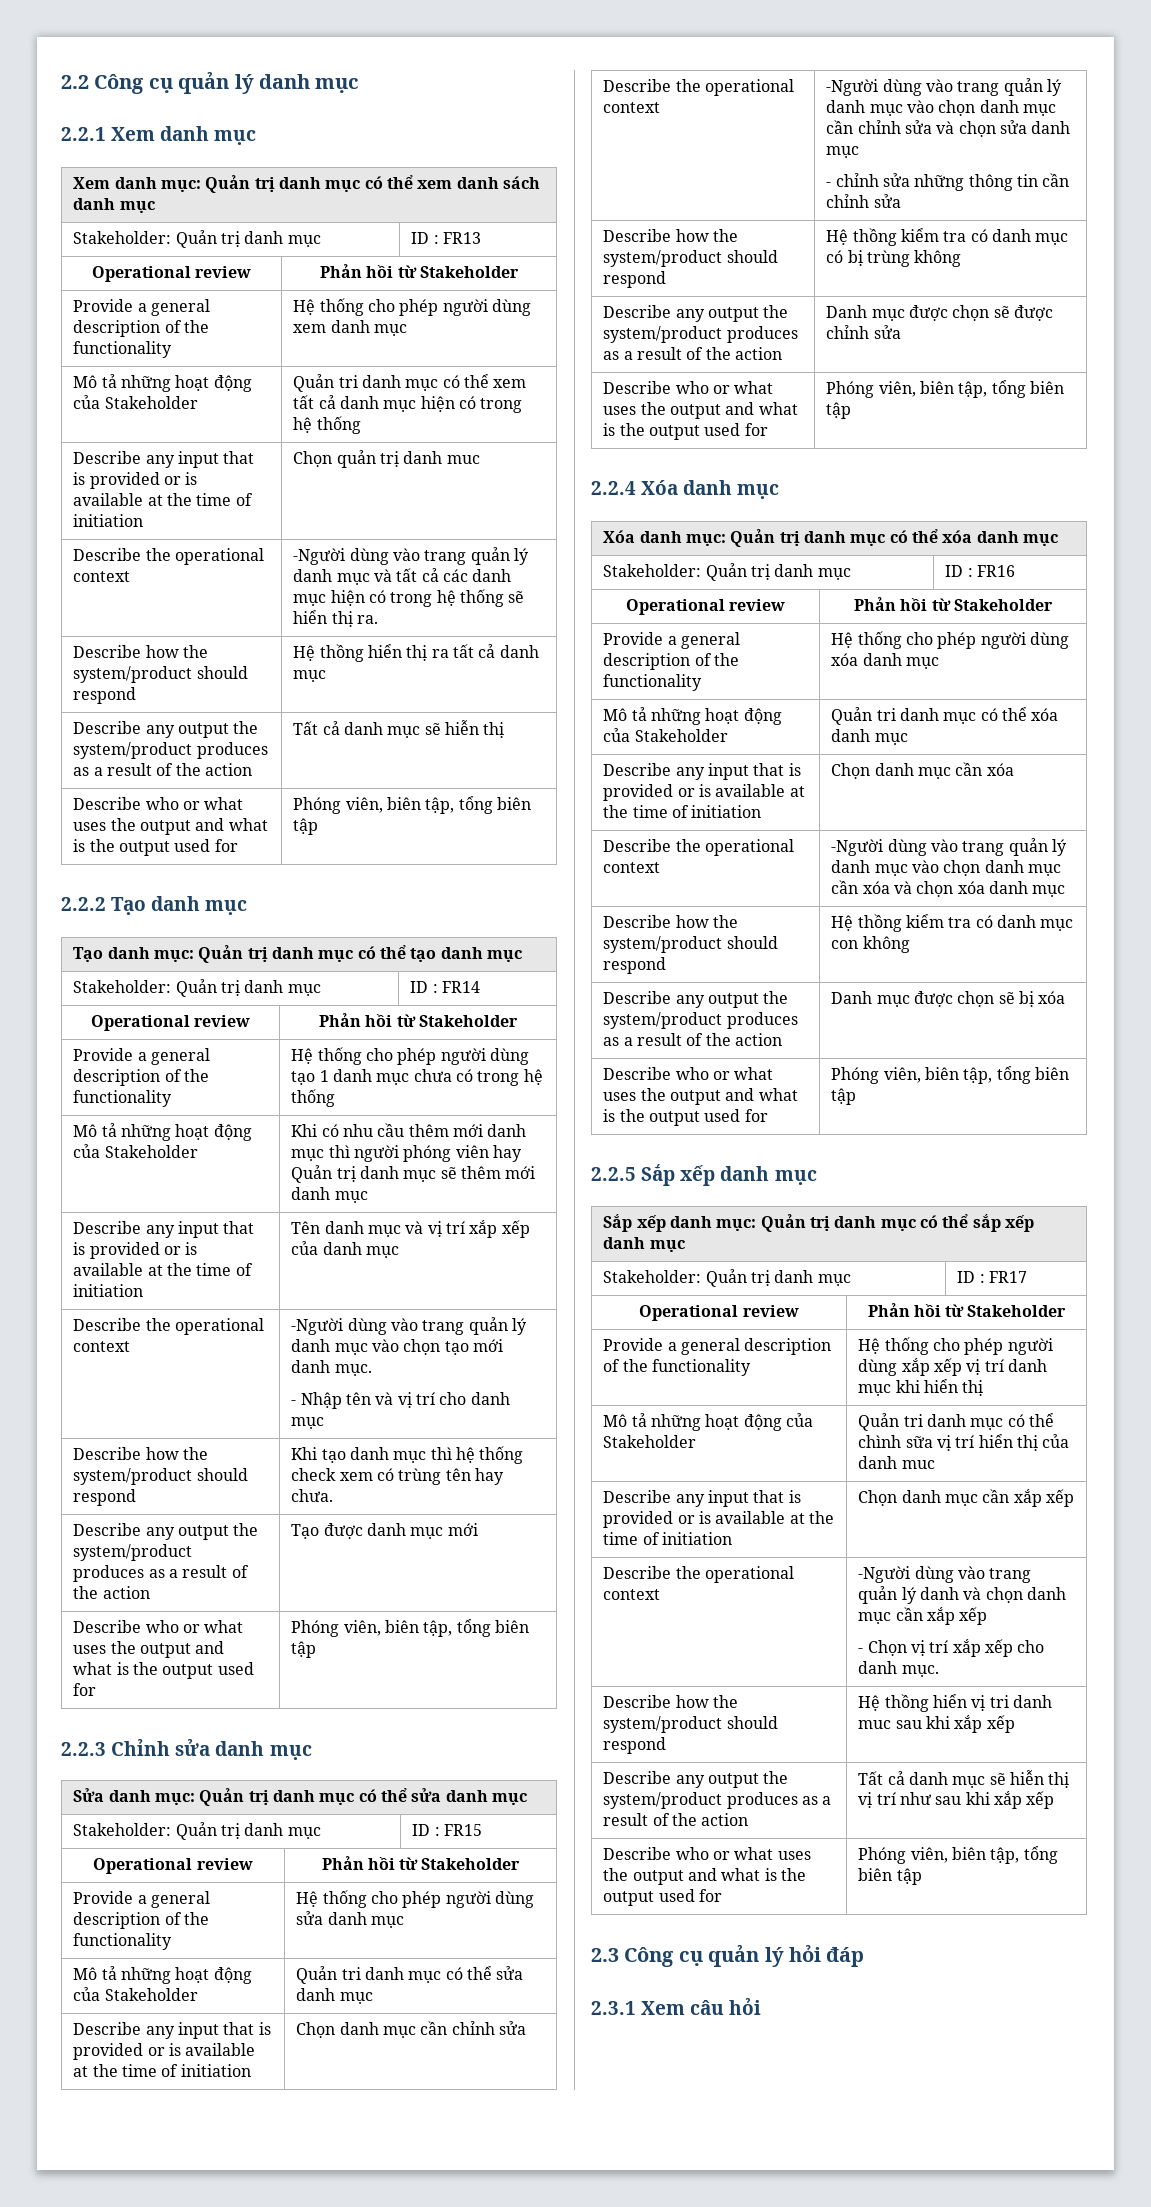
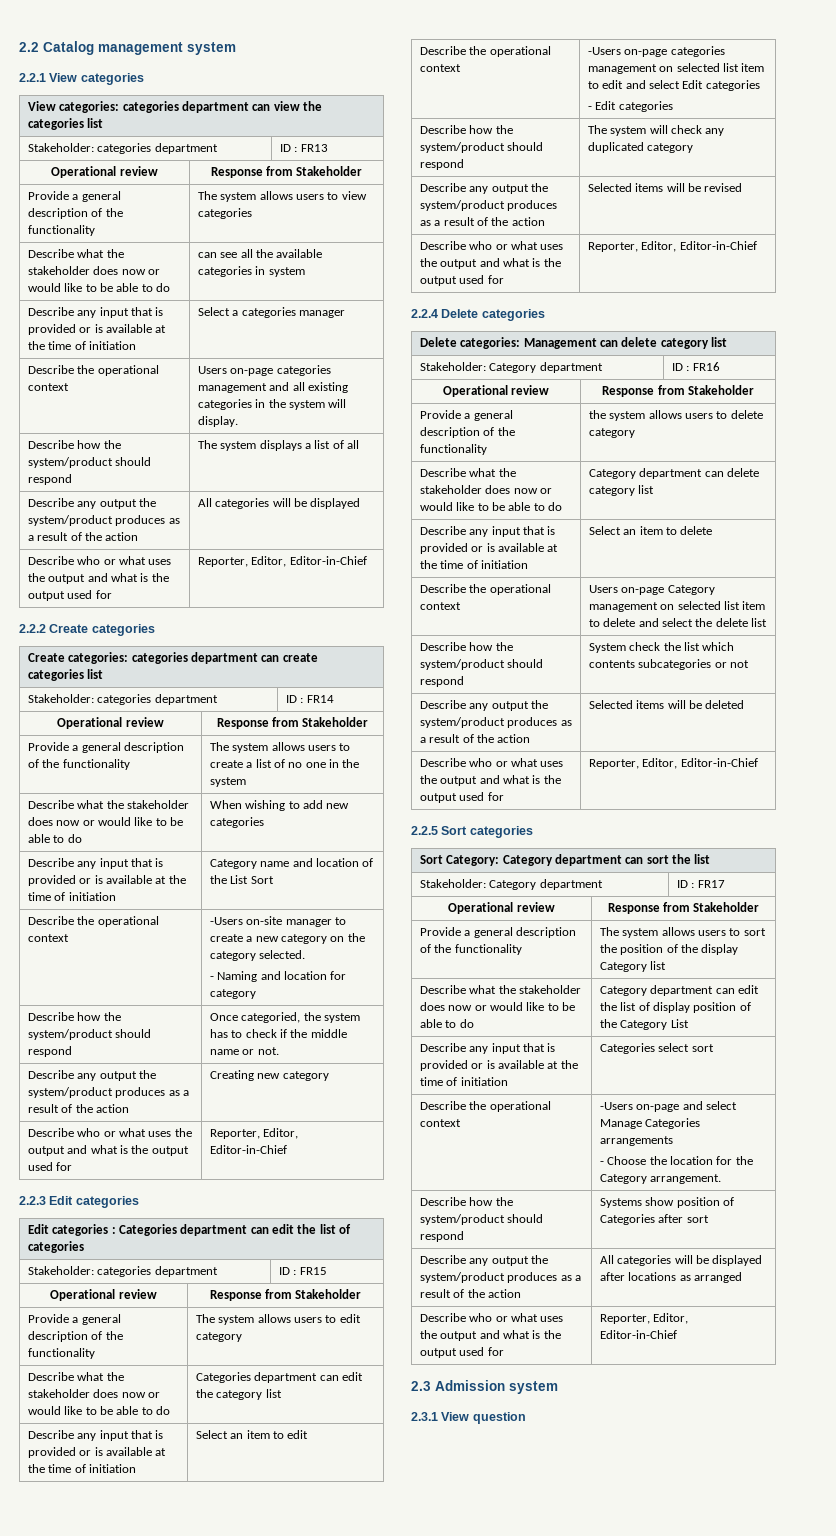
[94,71,360,94] [61,126,257,145] [73,175,540,193] [73,198,155,213] [73,230,321,248] Công cụ quản lý danh mục // 2.2.1 Xem danh mục // Xem danh mục: Quản trị danh mục có thể xem danh sách danh mục // Stakeholder: Quản trị danh mục -> [43,41,236,55] [19,73,144,85] [27,101,323,113] [27,118,104,130] [27,143,218,154] Catalog management system // 2.2.1 View categories // View categories: categories department can view the categories list // Stakeholder: categories department
[320,264,519,278] [73,299,211,316] [73,320,210,337] [73,341,173,358] [293,298,531,316] [293,320,408,336] [73,374,252,392] [73,395,198,409] [293,374,527,392] [293,395,523,413] [293,416,361,434] Phản hồi từ Stakeholder // Provide a general description of the functionality | Hệ thống cho phép người dùng xem danh mục // Mô tả những hoạt động của Stakeholder | Quản tri danh mục có thể xem tất cả danh mục hiện có trong hệ thống -> [210,166,363,178] [27,191,121,202] [27,208,123,219] [27,225,95,236] [197,191,367,202] [197,208,252,219] [27,249,124,258] [27,266,160,275] [27,283,171,292] [197,249,323,258] [197,266,305,277] Response from Stakeholder // Provide a general description of the functionality | The system allows users to view categories // Describe what the stakeholder does now or would like to be able to do | can see all the available categories in system
[293,450,480,468] [73,548,265,565] [73,571,131,582] [293,547,529,565] [293,568,512,585] [293,589,525,607] [293,610,379,627] [73,645,209,658] [73,666,248,683] [73,687,137,704] [293,644,539,662] [293,670,327,682] Chọn quản trị danh muc // Describe the operational context | -Người dùng vào trang quản lý danh mục và tất cả các danh mục hiện có trong hệ thống sẽ hiển thị ra. // Describe how the system/product should respond | Hệ thồng hiển thị ra tất cả danh mục -> [197,307,345,318] [27,365,159,376] [27,383,69,391] [197,365,331,376] [197,382,348,393] [197,399,347,410] [197,416,238,427] [27,440,121,449] [27,457,152,468] [27,474,72,485] [197,440,360,451] Select a categories manager // Describe the operational context | Users on-page categories management and all existing categories in the system will display. // Describe how the system/product should respond | The system displays a list of all
[293,720,505,738] Tất cả danh mục sẽ hiễn thị -> [197,498,361,509] All categories will be displayed
[293,796,531,814] [293,818,319,835] [61,896,248,915] [73,945,522,963] [73,979,321,997] Phóng viên, biên tập, tổng biên tập // 2.2.2 Tạo danh mục // Tạo danh mục: Quản trị danh mục có thể tạo danh mục // Stakeholder: Quản trị danh mục -> [197,556,367,567] [19,624,155,636] [27,652,318,664] [27,669,104,681] [27,694,218,705] Reporter, Editor, Editor-in-Chief // 2.2.2 Create categories // Create categories: categories department can create categories list // Stakeholder: categories department
[319,1013,518,1027] [73,1048,211,1065] [73,1069,210,1086] [73,1090,173,1107] [291,1047,529,1065] [291,1069,543,1086] [291,1089,336,1107] [73,1123,252,1141] [73,1144,198,1158] [291,1123,527,1137] [291,1145,522,1162] [291,1165,536,1183] [291,1187,368,1203] Phản hồi từ Stakeholder // Provide a general description of the functionality | Hệ thống cho phép người dùng tạo 1 danh mục chưa có trong hệ thống // Mô tả những hoạt động của Stakeholder | Khi có nhu cầu thêm mới danh mục thì người phóng viên hay Quản trị danh mục sẽ thêm mới danh mục -> [216,717,369,729] [27,742,184,753] [27,759,130,770] [209,742,351,753] [209,759,360,768] [209,777,246,787] [27,800,189,809] [27,817,184,826] [27,834,82,843] [209,800,350,811] [209,817,264,828] Response from Stakeholder // Provide a general description of the functionality | The system allows users to create a list of no one in the system // Describe what the stakeholder does now or would like to be able to do | When wishing to add new categories
[291,1220,530,1238] [291,1241,400,1258] [73,1318,265,1335] [73,1341,131,1352] [291,1317,527,1335] [291,1339,503,1355] [291,1360,372,1376] [291,1392,510,1409] [291,1417,325,1429] [73,1447,209,1460] [73,1468,248,1485] [73,1489,137,1506] [291,1446,524,1464] [291,1468,504,1485] [291,1489,334,1502] Tên danh mục và vị trí xắp xếp của danh mục // Describe the operational context | -Người dùng vào trang quản lý danh mục vào chọn tạo mới danh mục. // - Nhập tên và vị trí cho danh mục // Describe how the system/product should respond | Khi tạo danh mục thì hệ thống check xem có trùng tên hay chưa. -> [209,858,374,869] [209,875,274,884] [27,916,159,927] [27,934,69,942] [209,916,346,927] [209,933,365,944] [209,950,306,961] [209,971,347,982] [209,989,256,999] [27,1012,121,1021] [27,1029,152,1040] [27,1046,72,1057] [209,1012,360,1023] [209,1029,347,1038] [209,1047,279,1055] Category name and location of the List Sort // Describe the operational context | -Users on-site manager to create a new category on the category selected. // - Naming and location for category // Describe how the system/product should respond | Once categoried, the system has to check if the middle name or not.
[291,1523,478,1539] Tạo được danh mục mới -> [209,1070,329,1081] Creating new category
[291,1619,529,1637] [291,1641,317,1658] [61,1738,312,1760] [73,1788,527,1806] [73,1822,321,1840] Phóng viên, biên tập, tổng biên tập // 2.2.3 Chỉnh sửa danh mục // Sửa danh mục: Quản trị danh mục có thể sửa danh mục // Stakeholder: Quản trị danh mục -> [209,1128,299,1139] [209,1145,287,1154] [19,1196,139,1208] [27,1224,352,1236] [27,1241,84,1253] [27,1266,218,1277] Reporter, Editor, Editor-in-Chief // 2.2.3 Edit categories // Edit categories : Categories department can edit the list of categories // Stakeholder: categories department
[321,1856,521,1870] [73,1891,211,1908] [73,1912,210,1929] [73,1933,173,1950] [296,1890,534,1908] [296,1911,405,1928] [73,1966,252,1984] [73,1987,198,2001] [296,1966,524,1984] [296,1988,373,2004] Phản hồi từ Stakeholder // Provide a general description of the functionality | Hệ thống cho phép người dùng sửa danh mục // Mô tả những hoạt động của Stakeholder | Quản tri danh mục có thể sửa danh mục -> [209,1289,362,1301] [27,1314,121,1325] [27,1331,123,1342] [27,1348,95,1359] [195,1314,361,1325] [195,1332,242,1342] [27,1372,124,1381] [27,1389,160,1398] [27,1406,171,1415] [195,1372,363,1383] [195,1389,282,1400] Response from Stakeholder // Provide a general description of the functionality | The system allows users to edit category // Describe what the stakeholder does now or would like to be able to do | Categories department can edit the category list
[296,2021,526,2038] [603,79,795,96] [603,102,661,113] [826,78,1062,96] [826,100,1056,116] [826,120,1071,137] [826,146,860,158] [826,173,1070,191] [826,194,901,208] [603,229,739,242] [603,250,778,267] [603,271,667,288] [826,228,1069,246] [826,250,962,267] Chọn danh mục cần chỉnh sửa // Describe the operational context | -Người dùng vào trang quản lý danh mục vào chọn danh mục cần chỉnh sửa và chọn sửa danh mục // - chỉnh sửa những thông tin cần chỉnh sửa // Describe how the system/product should respond | Hệ thồng kiểm tra có danh mục có bị trùng không -> [195,1430,309,1439] [419,46,551,57] [419,64,461,72] [587,46,725,57] [587,63,765,74] [587,80,760,91] [587,101,673,112] [419,125,513,134] [419,142,544,153] [419,159,464,170] [587,125,725,136] [587,142,694,153] Select an item to edit // Describe the operational context | -Users on-page categories management on selected list item to edit and select Edit categories // - Edit categories // Describe how the system/product should respond | The system will check any duplicated category
[826,305,1053,321] [826,325,901,339] Danh mục được chọn sẽ được chỉnh sửa -> [587,183,743,192] Selected items will be revised
[826,380,1064,398] [826,402,852,419] [591,480,780,499] [603,529,1058,547] [603,563,851,581] Phóng viên, biên tập, tổng biên tập // 2.2.4 Xóa danh mục // Xóa danh mục: Quản trị danh mục có thể xóa danh mục // Stakeholder: Quản trị danh mục -> [587,241,757,252] [411,309,545,321] [419,337,728,349] [419,362,603,373] Reporter, Editor, Editor-in-Chief // 2.2.4 Delete categories // Delete categories: Management can delete category list // Stakeholder: Category department
[854,597,1053,611] [603,632,741,649] [603,653,740,670] [603,674,703,691] [831,631,1069,649] [831,653,940,669] [603,707,782,725] [603,728,728,742] [831,707,1059,725] [831,729,908,745] Phản hồi từ Stakeholder // Provide a general description of the functionality | Hệ thống cho phép người dùng xóa danh mục // Mô tả những hoạt động của Stakeholder | Quản tri danh mục có thể xóa danh mục -> [602,385,754,397] [419,410,513,421] [419,427,515,438] [419,444,487,455] [588,410,763,421] [588,428,635,438] [419,468,516,477] [419,485,552,494] [419,502,563,511] [588,468,759,479] [588,485,655,496] Response from Stakeholder // Provide a general description of the functionality | the system allows users to delete category // Describe what the stakeholder does now or would like to be able to do | Category department can delete category list
[831,762,1014,779] [603,839,795,856] [603,862,661,873] [831,838,1067,856] [831,860,1061,876] [831,880,1066,897] [603,915,739,928] [603,936,778,953] [603,957,667,974] [831,914,1074,932] [831,936,910,953] Chọn danh mục cần xóa // Describe the operational context | -Người dùng vào trang quản lý danh mục vào chọn danh mục cần xóa và chọn xóa danh mục // Describe how the system/product should respond | Hệ thồng kiểm tra có danh mục con không -> [588,526,713,535] [419,584,551,595] [419,602,461,610] [588,585,715,595] [588,601,766,612] [588,618,768,627] [419,642,513,651] [419,659,544,670] [419,676,464,687] [588,642,735,653] [588,659,749,670] Select an item to delete // Describe the operational context | Users on-page Category management on selected list item to delete and select the delete list // Describe how the system/product should respond | System check the list which contents subcategories or not
[831,991,1066,1007] Danh mục được chọn sẽ bị xóa -> [588,700,745,709] Selected items will be deleted
[831,1066,1069,1084] [831,1088,857,1105] [591,1164,817,1186] [603,1214,1034,1232] [603,1237,685,1252] [603,1269,851,1287] Phóng viên, biên tập, tổng biên tập // 2.2.5 Sắp xếp danh mục // Sắp xếp danh mục: Quản trị danh mục có thể sắp xếp danh mục // Stakeholder: Quản trị danh mục -> [588,758,758,769] [411,826,533,838] [419,854,711,866] [419,879,603,890] Reporter, Editor, Editor-in-Chief // 2.2.5 Sort categories // Sort Category: Category department can sort the list // Stakeholder: Category department
[867,1303,1067,1317] [603,1338,832,1355] [603,1359,752,1376] [858,1337,1053,1355] [858,1358,1047,1376] [858,1379,984,1396] [603,1413,813,1431] [603,1435,697,1448] [858,1413,1054,1431] [858,1434,1070,1451] [858,1456,935,1469] Phản hồi từ Stakeholder // Provide a general description of the functionality | Hệ thống cho phép người dùng xắp xếp vị trí danh mục khi hiển thị // Mô tả những hoạt động của Stakeholder | Quản tri danh mục có thể chình sữa vị trí hiển thị của danh muc -> [607,902,760,914] [419,927,576,938] [419,944,522,955] [599,927,766,938] [599,944,739,955] [599,961,667,972] [419,985,581,994] [419,1002,576,1011] [419,1019,474,1028] [599,985,759,996] [599,1002,751,1013] [599,1019,689,1030] Response from Stakeholder // Provide a general description of the functionality | The system allows users to sort the position of the display Category list // Describe what the stakeholder does now or would like to be able to do | Category department can edit the list of display position of the Category List
[858,1489,1074,1507] [603,1566,795,1583] [603,1589,661,1600] [858,1566,1032,1583] [858,1586,1066,1604] [858,1607,988,1625] [858,1639,1045,1657] [858,1661,939,1677] [603,1695,739,1708] [603,1716,778,1733] [603,1737,667,1754] [858,1694,1052,1712] [858,1715,1015,1733] Chọn danh mục cần xắp xếp // Describe the operational context | -Người dùng vào trang quản lý danh và chọn danh mục cần xắp xếp // - Chọn vị trí xắp xếp cho danh mục. // Describe how the system/product should respond | Hệ thồng hiển vị tri danh muc sau khi xắp xếp -> [599,1043,714,1054] [419,1101,551,1112] [419,1119,461,1127] [599,1101,737,1112] [599,1118,701,1129] [599,1136,673,1146] [599,1156,753,1165] [599,1174,722,1184] [419,1197,513,1206] [419,1214,544,1225] [419,1231,464,1242] [599,1197,734,1208] [599,1214,709,1225] Categories select sort // Describe the operational context | -Users on-page and select Manage Categories arrangements // - Choose the location for the Category arrangement. // Describe how the system/product should respond | Systems show position of Categories after sort
[858,1770,1070,1788] [858,1791,1055,1809] Tất cả danh mục sẽ hiễn thị vị trí như sau khi xắp xếp -> [599,1255,763,1266] [599,1272,742,1283] All categories will be displayed after locations as arranged
[858,1846,1058,1864] [858,1868,922,1885] [591,1944,865,1967] [591,1997,762,2015] Phóng viên, biên tập, tổng biên tập // 2.3 Công cụ quản lý hỏi đáp // 2.3.1 Xem câu hỏi -> [599,1313,689,1324] [599,1330,677,1339] [411,1380,558,1394] [411,1412,526,1424] Reporter, Editor, Editor-in-Chief // 2.3 Admission system // 2.3.1 View question

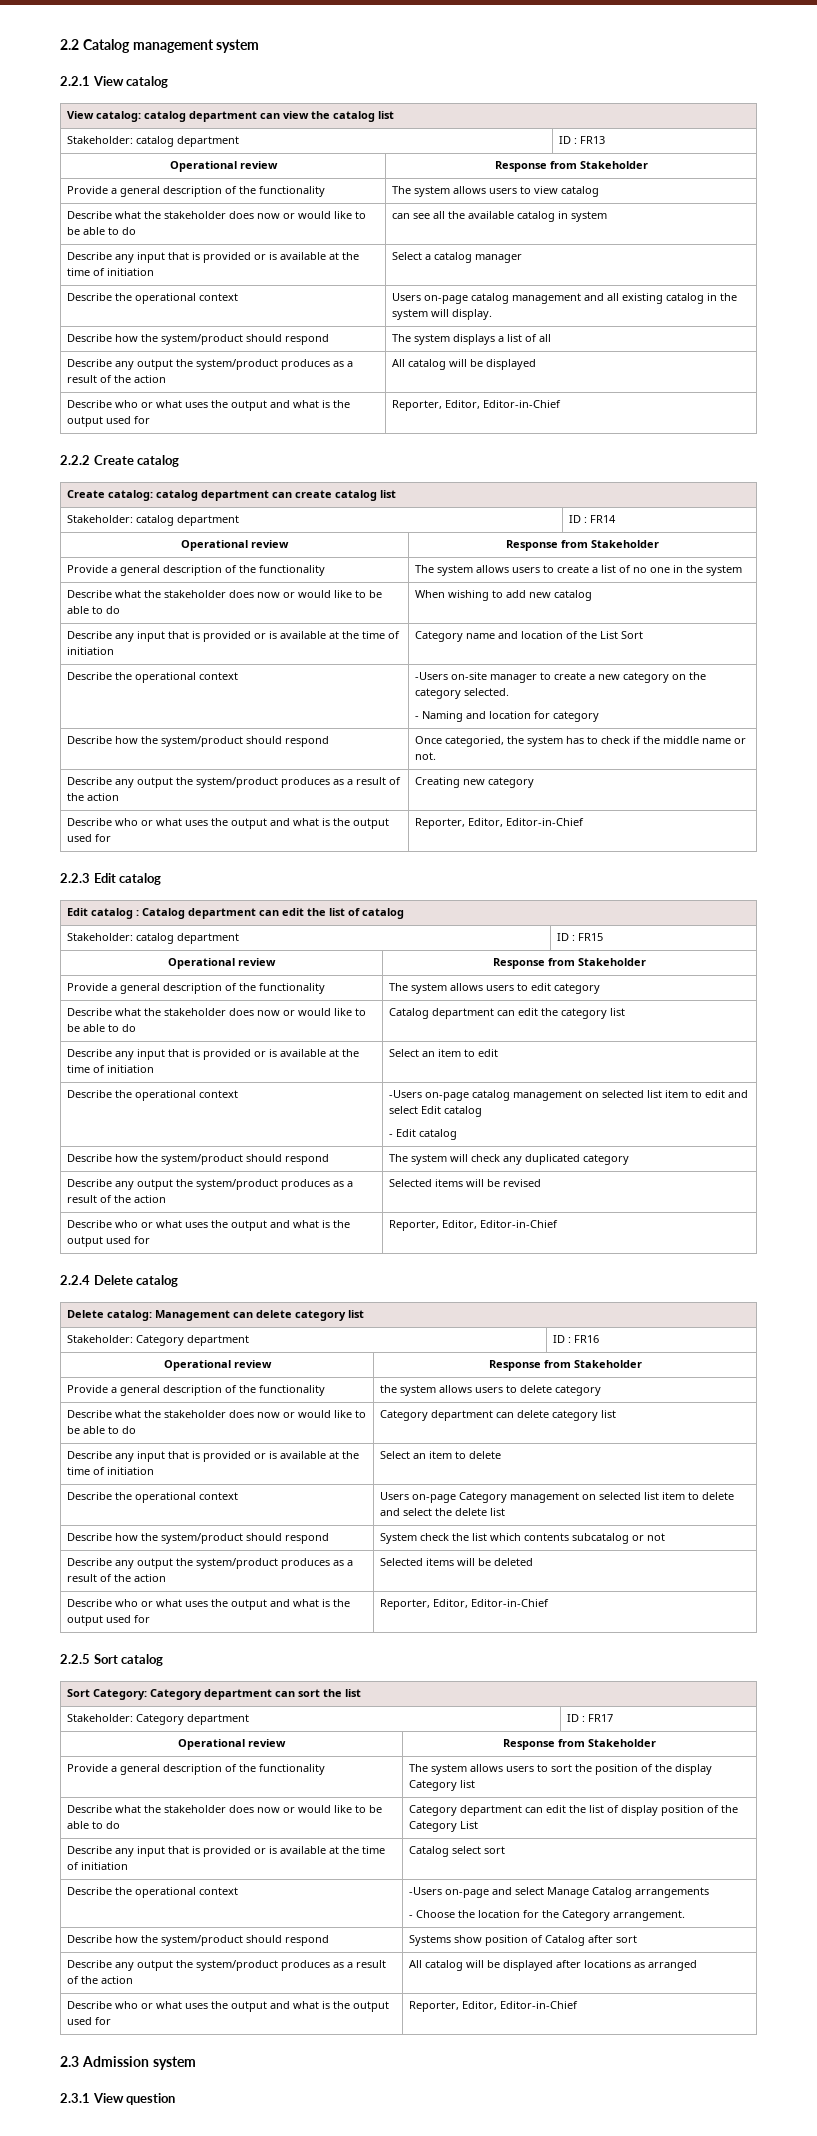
[80,73,144,85] [27,101,179,113] categories // View categories: categories -> [126,76,169,88] [66,111,186,122] catalog // View catalog: catalog
[27,118,104,130] [27,143,152,154] categories list // Stakeholder: categories -> [332,111,394,122] [66,136,174,147] catalog list // Stakeholder: catalog
[197,208,252,219] categories -> [560,186,599,197] catalog
[197,266,252,277] categories -> [516,211,555,222] catalog
[241,307,296,318] categories -> [433,252,472,263] catalog
[276,365,331,376] categories -> [470,293,509,304] catalog
[197,399,252,410] categories -> [665,293,704,304] catalog
[215,498,270,509] categories -> [407,359,446,370] catalog
[91,624,155,636] [27,652,188,664] categories // Create categories: categories -> [137,455,180,467] [66,490,198,501] catalog // Create catalog: catalog
[27,669,104,681] [27,694,152,705] categories list // Stakeholder: categories -> [334,490,396,501] [66,515,174,526] catalog list // Stakeholder: catalog
[209,817,264,828] categories -> [553,590,592,601] catalog
[75,1196,139,1208] [27,1224,352,1236] [27,1241,84,1253] [27,1266,152,1277] categories // Edit categories : Categories department can edit the list of categories // Stakeholder: categories -> [119,873,162,885] [66,908,404,919] [66,933,174,944] catalog // Edit catalog : Catalog department can edit the list of catalog // Stakeholder: catalog
[195,1372,251,1383] Categories -> [388,1008,429,1019] Catalog
[670,46,725,57] categories -> [471,1090,510,1101] catalog
[705,80,760,91] categories -> [443,1106,482,1117] catalog
[618,101,673,112] categories -> [418,1129,457,1140] catalog
[481,309,545,321] [419,337,521,349] categories // Delete categories: -> [136,1275,179,1287] [66,1310,152,1321] catalog // Delete catalog:
[638,659,712,670] subcategories -> [571,1533,629,1544] subcatalog
[469,826,533,838] categories -> [121,1654,164,1666] catalog
[599,1043,655,1054] Categories -> [408,1846,449,1857] Catalog
[645,1118,701,1129] Categories -> [591,1887,632,1898] Catalog
[599,1214,655,1225] Categories -> [544,1935,585,1946] Catalog
[617,1255,672,1266] categories -> [424,1960,463,1971] catalog

